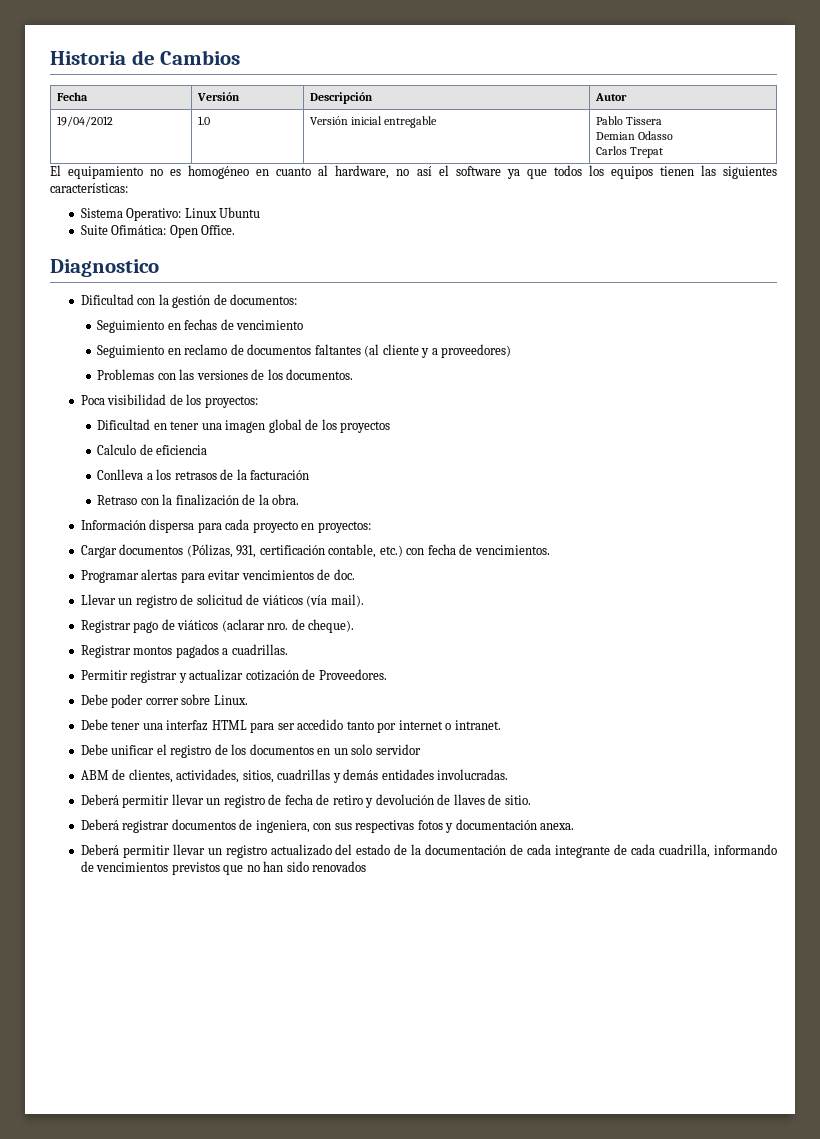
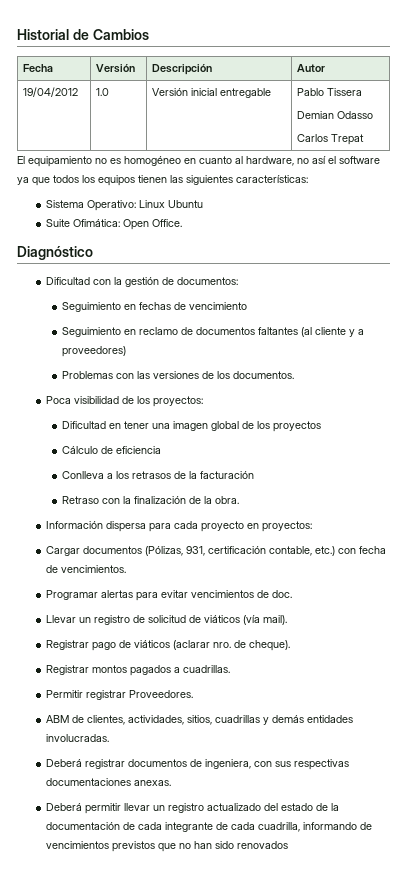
[50,51,126,65] Historia -> [17,29,69,40] Historial
[50,259,159,277] Diagnostico -> [17,246,93,260] Diagnóstico
[97,444,137,455] Calculo -> [62,446,99,454] Cálculo
[178,669,387,683] [80,694,248,708] [80,719,501,733] [80,744,421,758] y actualizar cotización de Proveedores. // Debe poder correr sobre Linux. // Debe tener una interfaz HTML para ser accedido tanto por internet o intranet. // Debe unificar el registro de los documentos en un solo servidor -> [128,690,193,698] Proveedores.
[80,794,531,808] // Deberá permitir llevar un registro de fecha de retiro y devolución de llaves de sitio. -> (109, 738) none
[417,819,575,833] fotos y documentación anexa. -> [45,778,171,786] documentaciones anexas.

